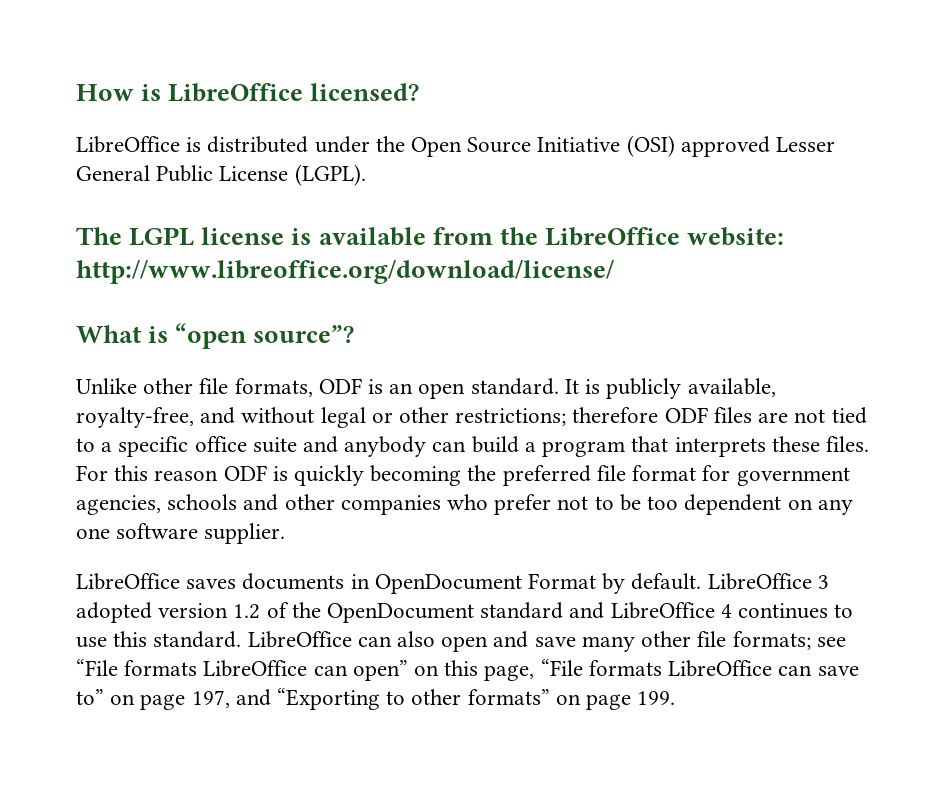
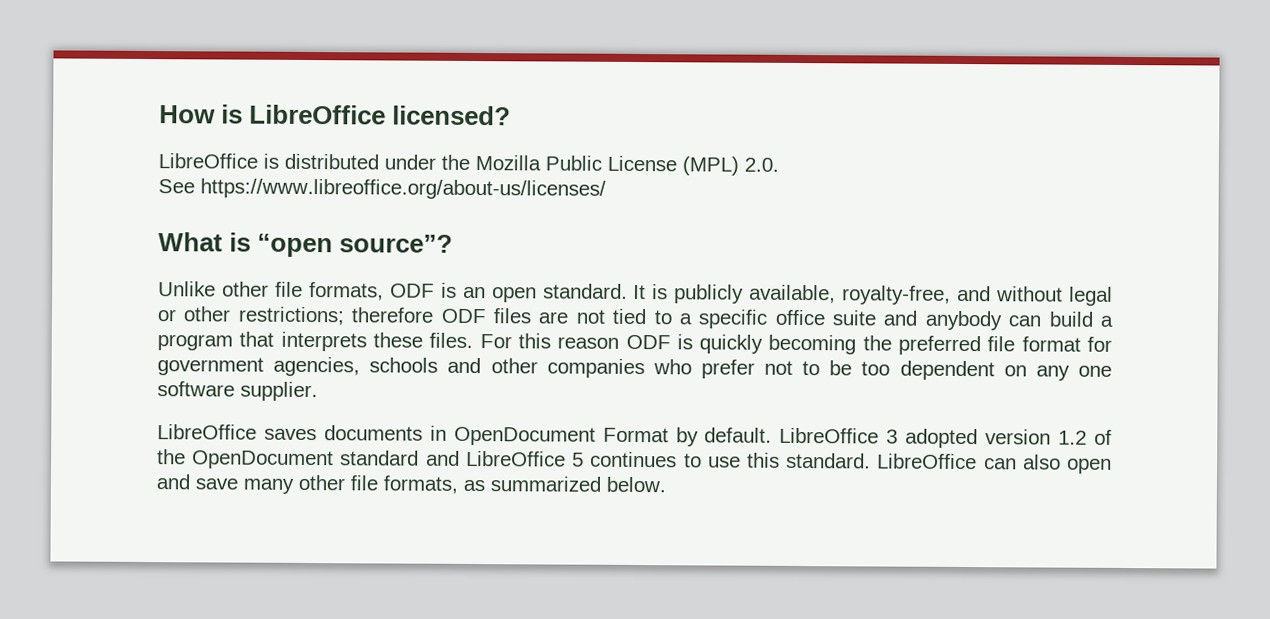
[411,135,836,157] [76,164,366,186] [76,227,785,246] [76,259,614,284] Open Source Initiative (OSI) approved Lesser General Public License (LGPL). // The LGPL license is available from the LibreOffice website: http://www.libreoffice.org/download/license/ -> [475,155,779,176] [158,178,606,200] Mozilla Public License (MPL) 2.0. // See https://www.libreoffice.org/about-us/licenses/
[720,604,732,618] 4 -> [572,452,585,467] 5
[732,631,846,650] [76,659,859,681] [76,688,676,710] formats; see “File formats LibreOffice can open” on this page, “File formats LibreOffice can save to” on page 197, and “Exporting to other formats” on page 199. -> [383,475,666,494] formats, as summarized below.

